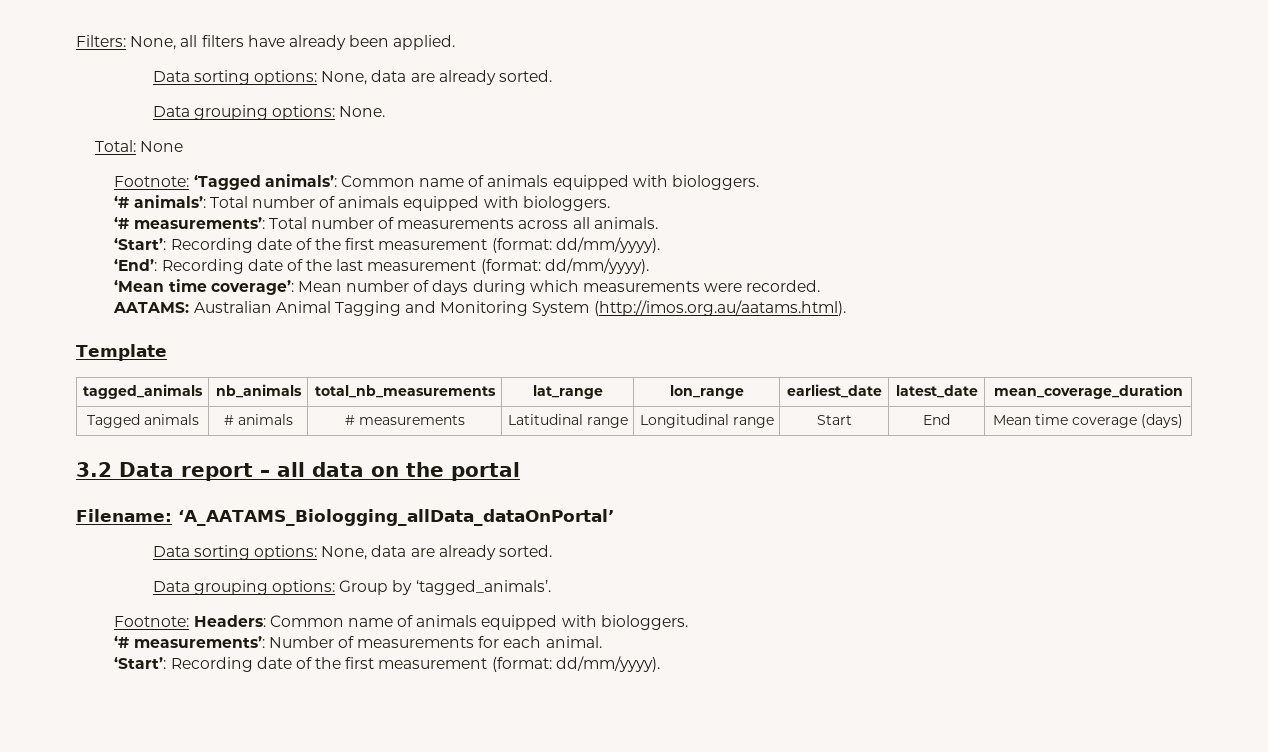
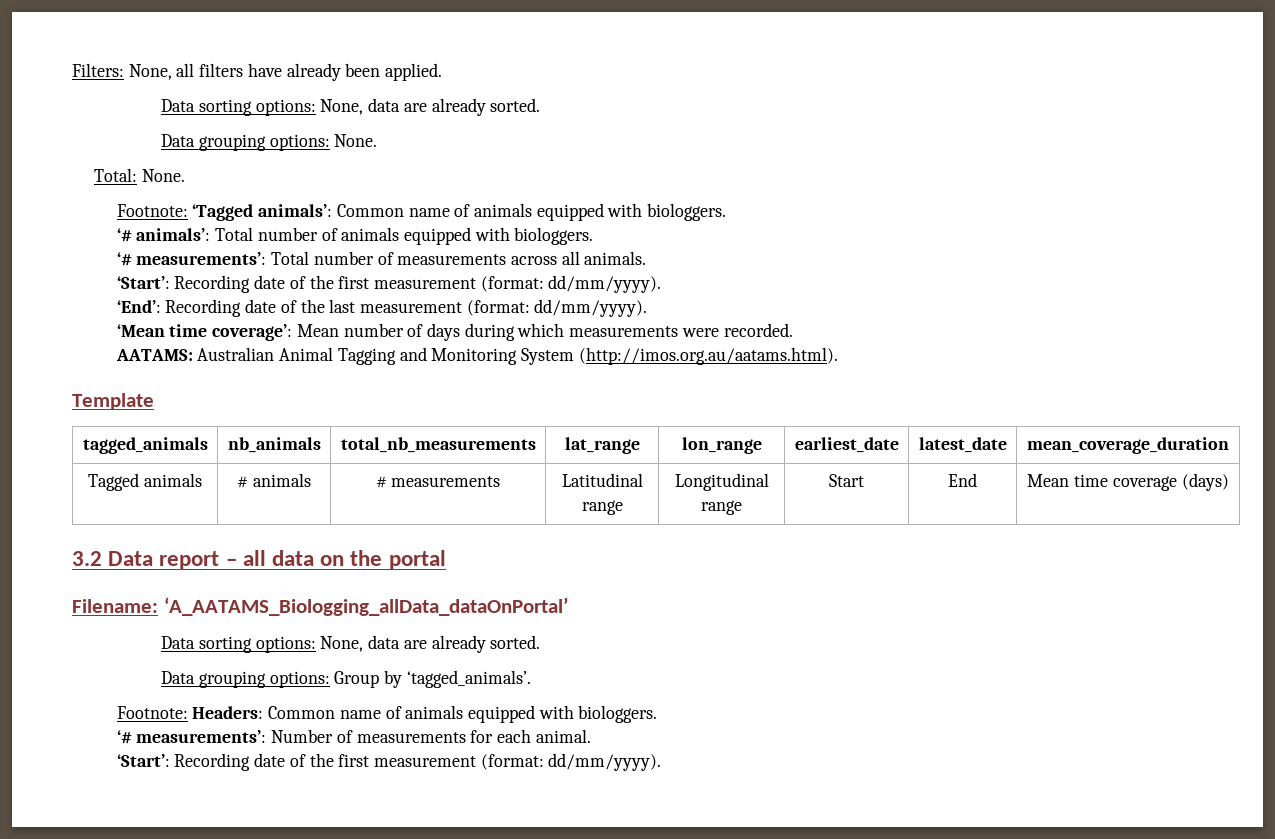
[95,140,184,152] Total: None -> [94,168,186,182] Total: None.

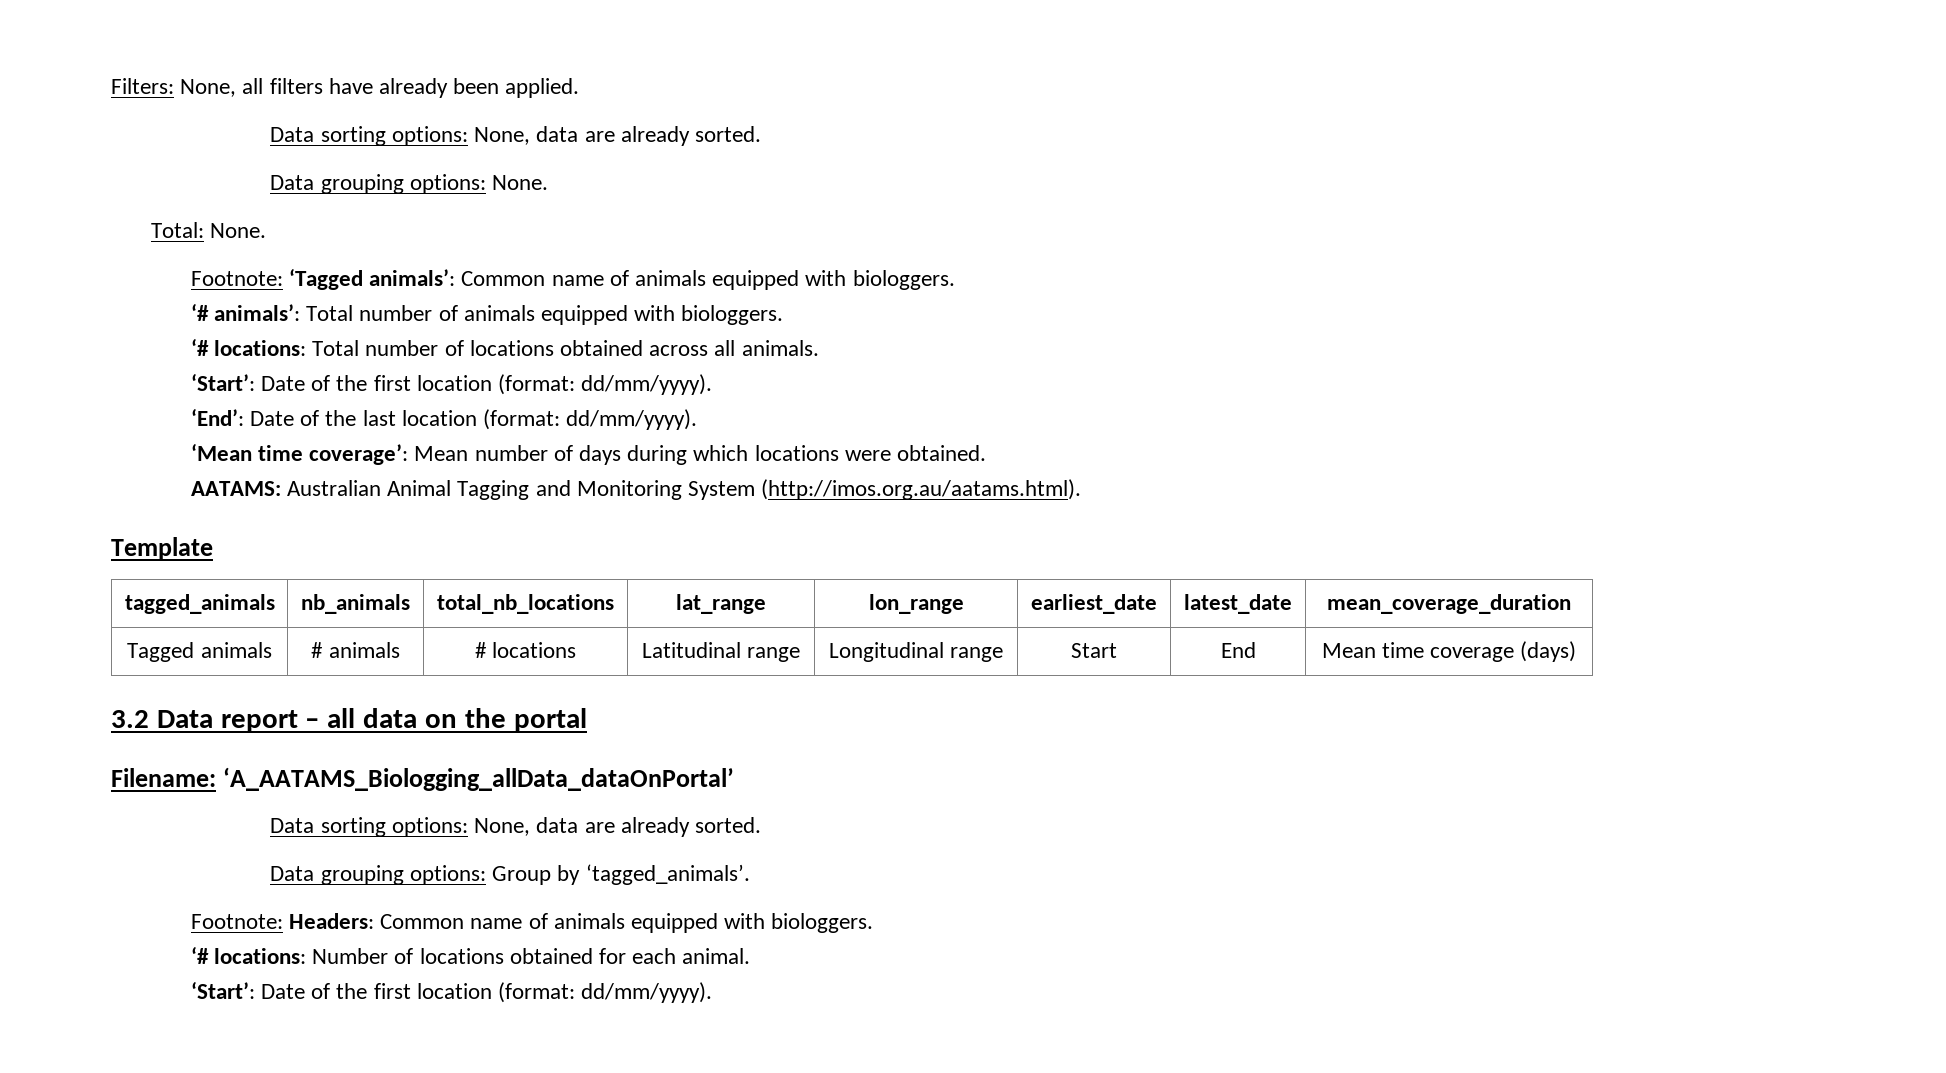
[136,251,507,265] measurements’: Total number of measurements -> [213,340,643,356] locations: Total number of locations obtained
[174,275,476,293] Recording date of the first measurement -> [260,375,492,391] Date of the first location
[165,299,277,317] Recording date -> [249,411,294,426] Date
[359,302,462,313] measurement -> [401,410,477,426] location
[569,323,793,337] measurements were recorded. -> [754,445,987,461] locations were obtained.
[340,437,536,453] total_nb_measurements -> [437,594,614,614] total_nb_locations
[391,476,501,487] measurements -> [492,642,577,658] locations
[136,730,267,743] measurements’: -> [213,948,306,964] locations:
[356,732,466,743] measurements -> [419,948,593,964] locations obtained
[174,753,476,771] Recording date of the first measurement -> [260,983,492,999] Date of the first location

